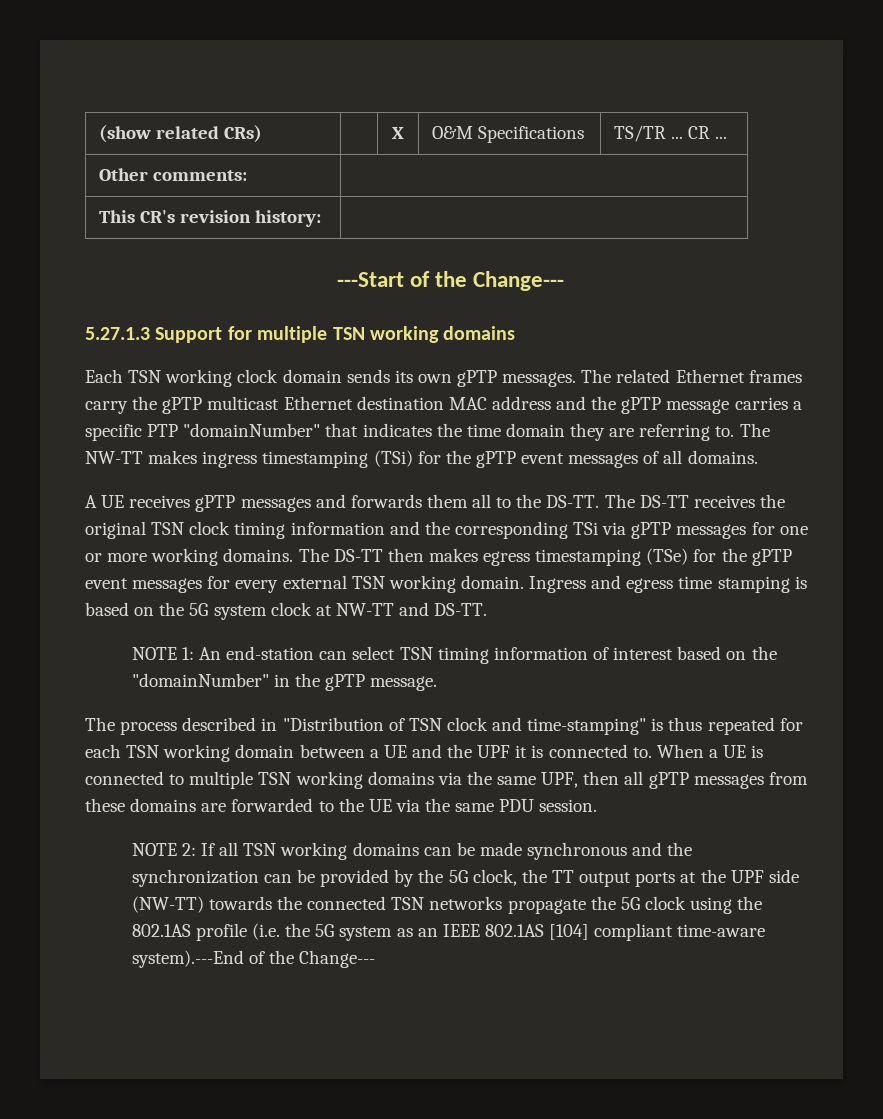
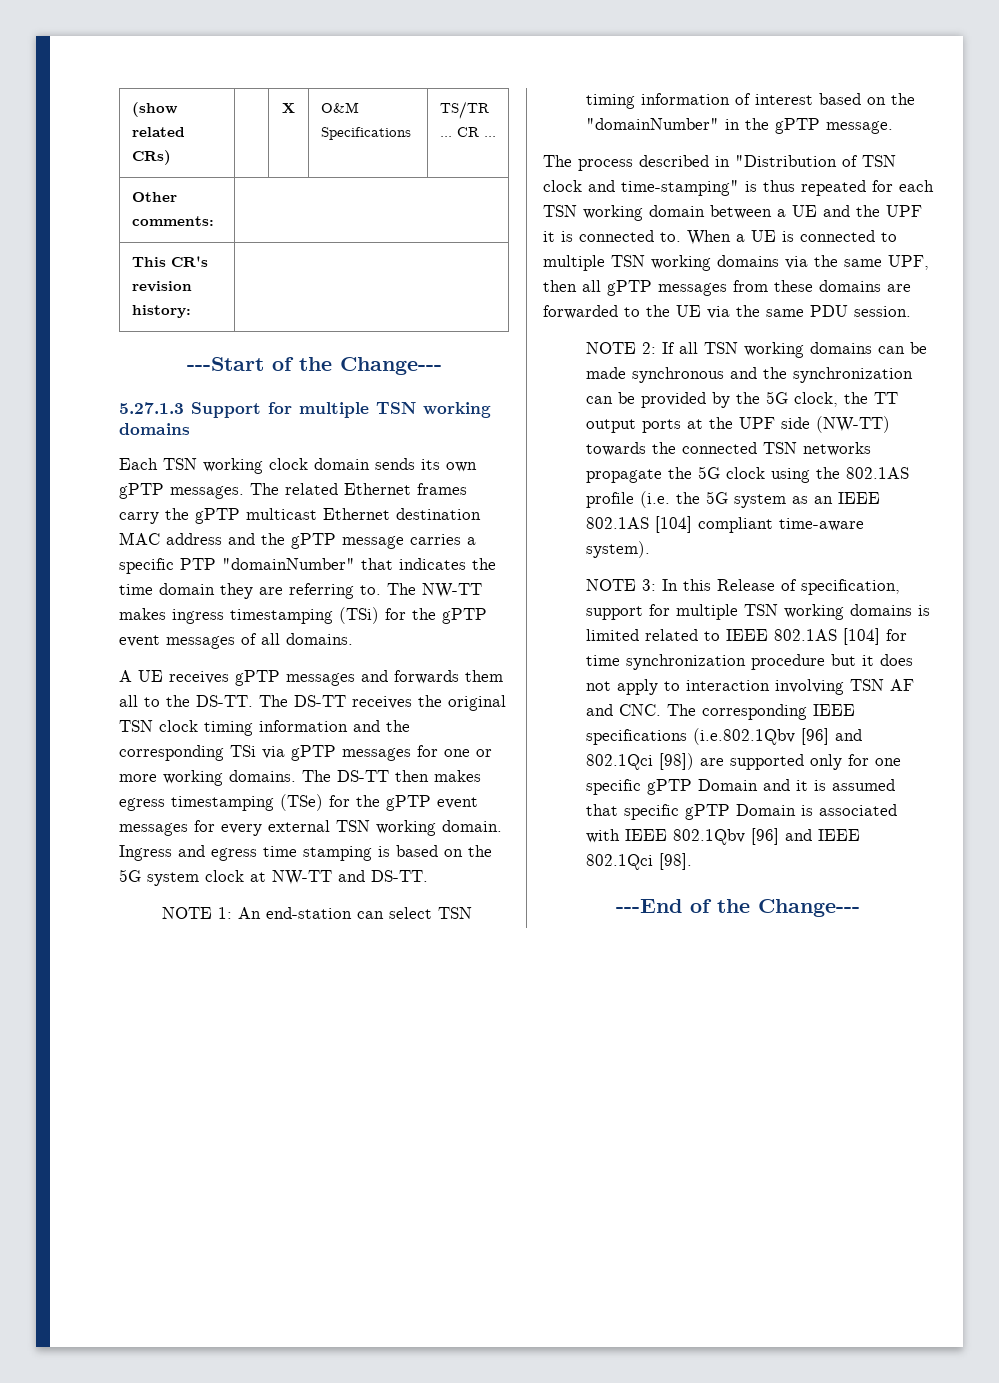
[131,950,244,968] system).---End -> [586,541,651,558] [586,579,901,595] [586,604,931,620] [586,628,908,645] [586,654,914,670] [586,679,915,695] [586,704,856,720] [586,728,863,745] [586,753,902,770] [586,779,896,795] [586,804,898,820] [586,828,861,845] [586,853,693,870] [616,899,682,913] system). // NOTE 3: In this Release of specification, support for multiple TSN working domains is limited related to IEEE 802.1AS [104] for time synchronization procedure but it does not apply to interaction involving TSN AF and CNC. The corresponding IEEE specifications (i.e.802.1Qbv [96] and 802.1Qci [98]) are supported only for one specific gPTP Domain and it is assumed that specific gPTP Domain is associated with IEEE 802.1Qbv [96] and IEEE 802.1Qci [98]. // ---End

